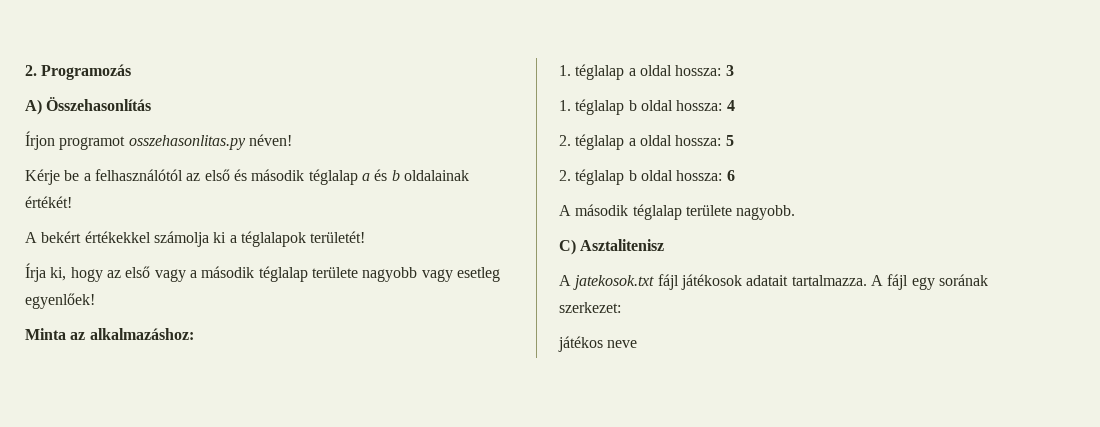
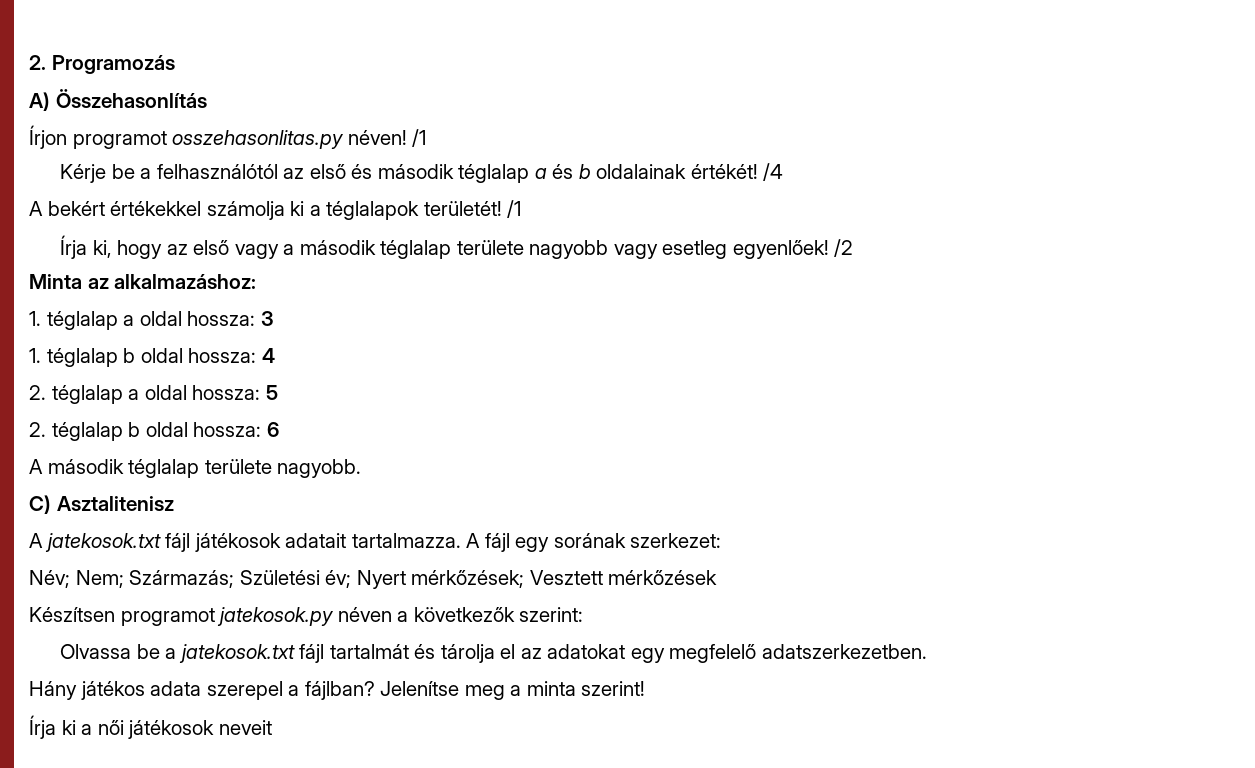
(292, 140) none -> [412,129,427,147] /1
(72, 202) none -> [763,163,784,181] /4
(366, 237) none -> [507,200,522,218] /1
(95, 301) none -> [834,239,854,257] /2
[558,336,638,352] játékos neve -> [29,570,718,589] [29,607,584,626] [59,644,927,663] [29,681,646,700] [29,715,272,739] Név; Nem; Származás; Születési év; Nyert mérkőzések; Vesztett mérkőzések // Készítsen programot jatekosok.py néven a következők szerint: // Olvassa be a jatekosok.txt fájl tartalmát és tárolja el az adatokat egy megfelelő adatszerkezetben. // Hány játékos adata szerepel a fájlban? Jelenítse meg a minta szerint! // Írja ki a női játékosok neveit

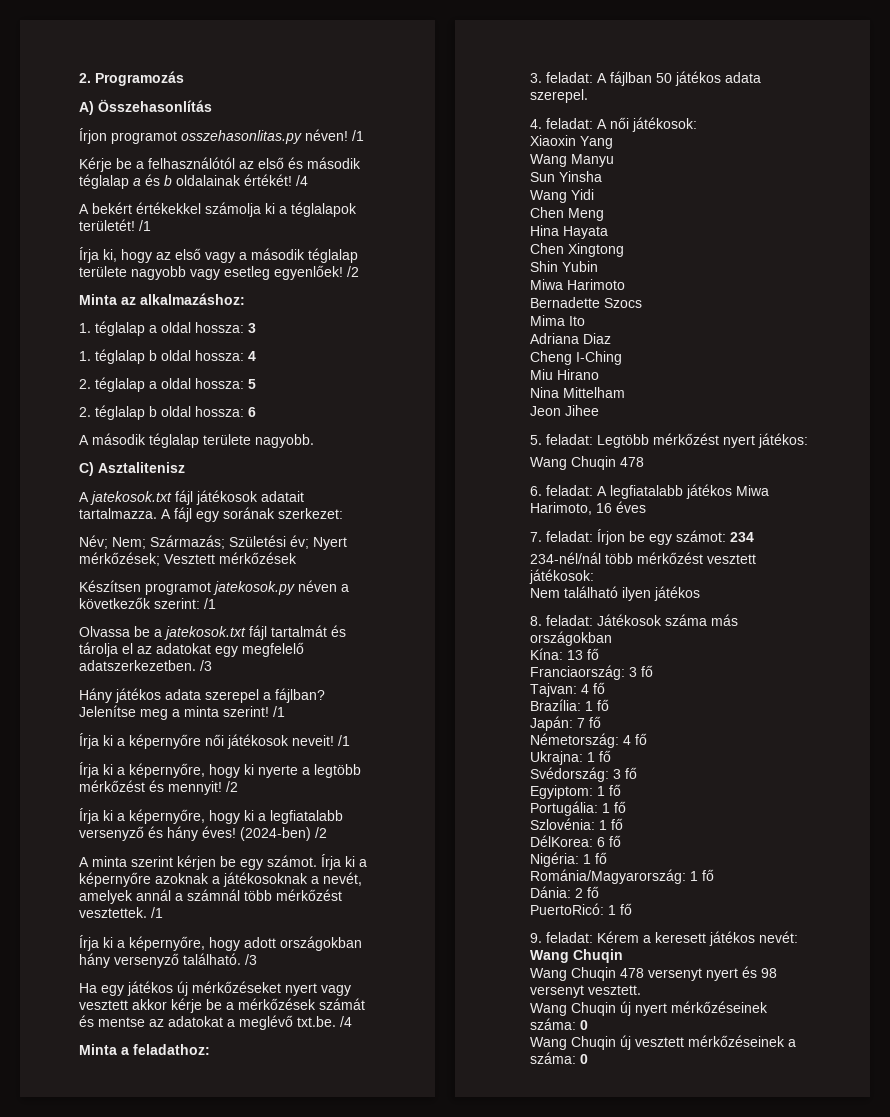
(584, 614) none -> [204,598,216,609] /1
(927, 651) none -> [200,660,212,671] /3
[29,715,93,739] // Írja ki a -> [273,706,285,717] [79,733,201,749] /1 // Írja ki a képernyőre
[218,720,272,735] neveit -> [292,735,350,746] [79,762,361,778] [79,780,238,795] [79,808,343,824] [79,826,327,841] [79,854,367,870] [79,872,362,887] [79,889,342,904] [79,907,163,918] [79,935,362,951] [79,953,257,968] [79,981,351,996] [79,998,365,1013] [79,1015,352,1030] [79,1044,210,1055] [529,71,761,86] [529,89,588,103] [529,117,697,132] [529,135,613,149] [529,154,614,167] [529,171,602,182] [529,189,594,203] [529,207,604,221] [529,225,608,239] [529,243,624,257] [529,261,598,272] [529,279,625,290] [529,297,642,308] [529,315,585,326] [529,333,611,344] [529,351,622,365] [529,369,599,380] [529,387,625,398] [529,405,599,416] [529,433,808,448] [529,456,644,470] [529,484,769,499] [529,501,646,515] [529,529,754,545] [529,552,756,564] [528,569,594,584] [529,586,700,601] [529,614,738,626] [529,631,612,646] [529,648,599,660] [529,665,653,680] [529,682,605,697] [529,699,609,711] [529,716,601,731] [529,733,647,748] [529,750,611,765] [529,767,637,782] [529,784,621,799] [529,801,626,816] [529,818,623,830] [529,835,621,847] [529,852,607,867] [529,869,714,884] [529,886,599,898] [529,903,632,915] [529,931,798,946] [529,949,623,963] [529,966,777,981] [529,985,641,998] [529,1001,768,1016] [529,1018,588,1030] [529,1035,796,1050] [529,1052,588,1064] neveit! /1 // Írja ki a képernyőre, hogy ki nyerte a legtöbb mérkőzést és mennyit! /2 // Írja ki a képernyőre, hogy ki a legfiatalabb versenyző és hány éves! (2024-ben) /2 // A minta szerint kérjen be egy számot. Írja ki a képernyőre azoknak a játékosoknak a nevét, amelyek annál a számnál több mérkőzést vesztettek. /1 // Írja ki a képernyőre, hogy adott országokban hány versenyző található. /3 // Ha egy játékos új mérkőzéseket nyert vagy vesztett akkor kérje be a mérkőzések számát és mentse az adatokat a meglévő txt.be. /4 // Minta a feladathoz: // 3. feladat: A fájlban 50 játékos adata szerepel. // 4. feladat: A női játékosok: // Xiaoxin Yang // Wang Manyu // Sun Yinsha // Wang Yidi // Chen Meng // Hina Hayata // Chen Xingtong // Shin Yubin // Miwa Harimoto // Bernadette Szocs // Mima Ito // Adriana Diaz // Cheng I-Ching // Miu Hirano // Nina Mittelham // Jeon Jihee // 5. feladat: Legtöbb mérkőzést nyert játékos: // Wang Chuqin 478 // 6. feladat: A legfiatalabb játékos Miwa Harimoto, 16 éves // 7. feladat: Írjon be egy számot: 234 // 234-nél/nál több mérkőzést vesztett játékosok: // Nem található ilyen játékos // 8. feladat: Játékosok száma más országokban // Kína: 13 fő // Franciaország: 3 fő // Tajvan: 4 fő // Brazília: 1 fő // Japán: 7 fő // Németország: 4 fő // Ukrajna: 1 fő // Svédország: 3 fő // Egyiptom: 1 fő // Portugália: 1 fő // Szlovénia: 1 fő // DélKorea: 6 fő // Nigéria: 1 fő // Románia/Magyarország: 1 fő // Dánia: 2 fő // PuertoRicó: 1 fő // 9. feladat: Kérem a keresett játékos nevét: Wang Chuqin // Wang Chuqin 478 versenyt nyert és 98 versenyt vesztett. // Wang Chuqin új nyert mérkőzéseinek száma: 0 // Wang Chuqin új vesztett mérkőzéseinek a száma: 0

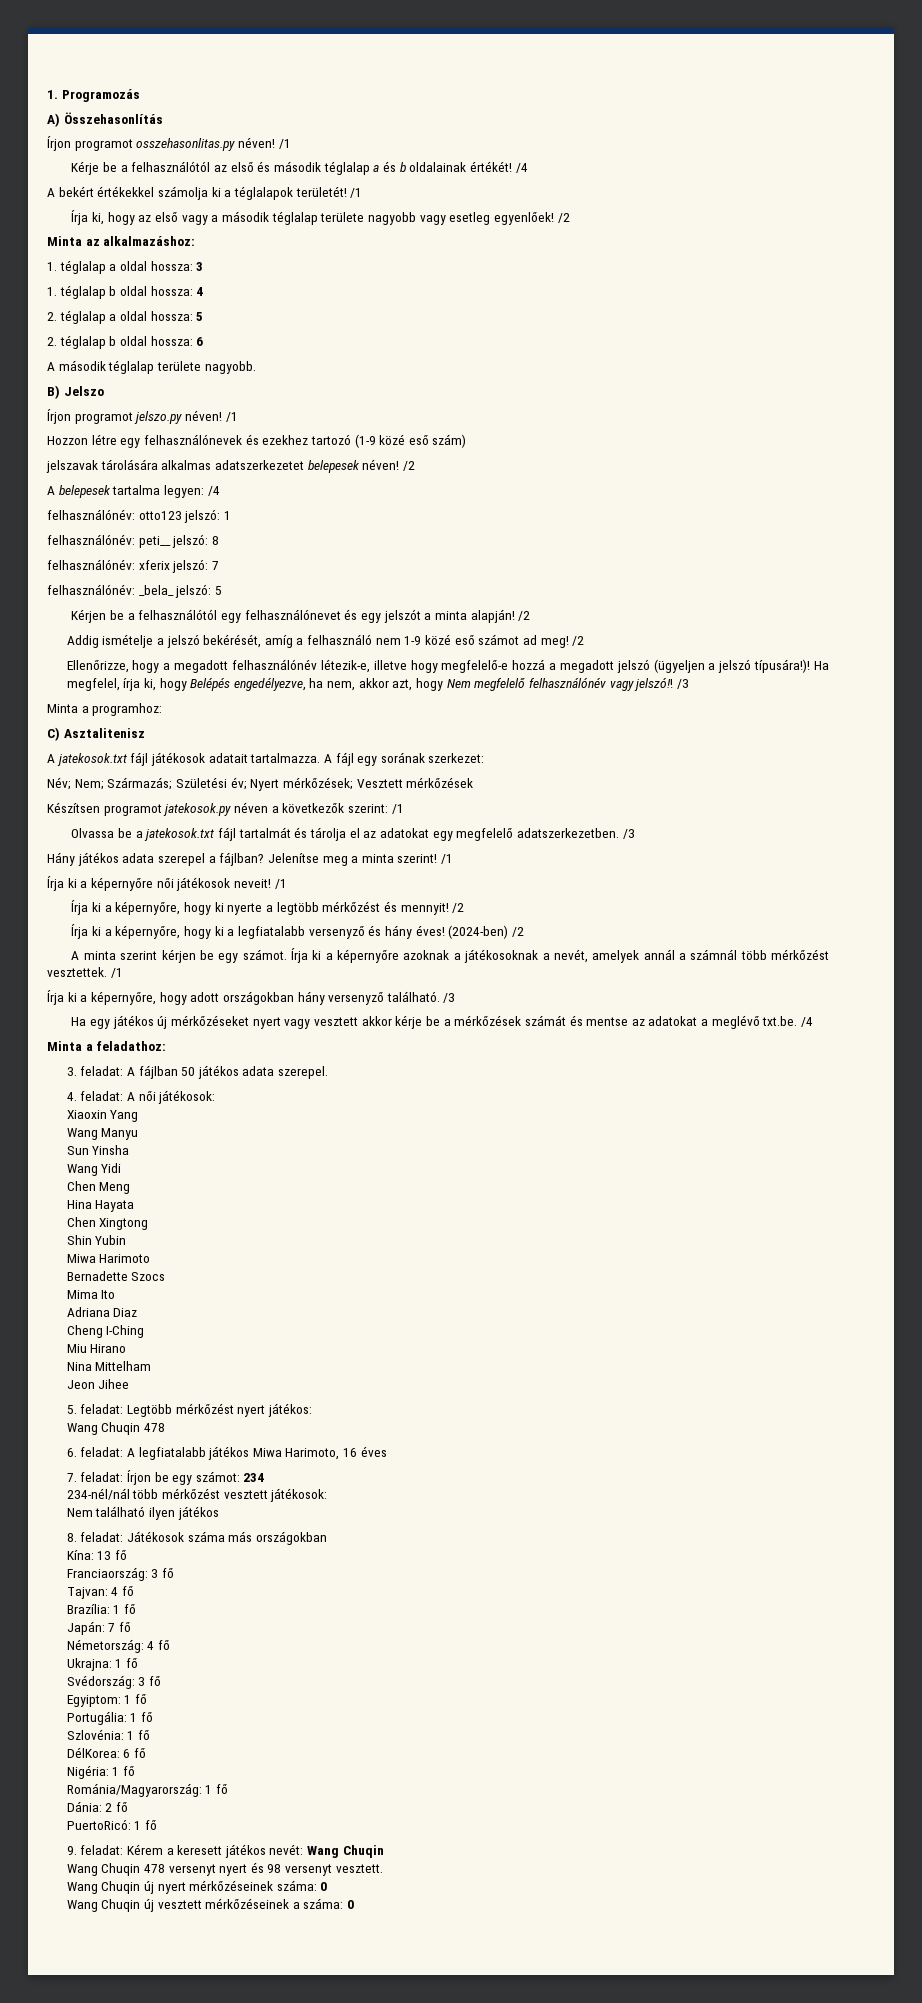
[79,73,91,83] 2. -> [47,90,58,99] 1.
(314, 441) none -> [47,385,104,399] [47,409,238,424] [47,434,467,448] [46,459,415,473] [47,485,220,498] [47,509,231,523] [47,534,219,548] [47,559,219,573] [47,584,222,598] [71,609,531,623] [66,634,585,648] [66,659,829,673] [66,677,689,691] [47,703,163,716] // B) Jelszo // Írjon programot jelszo.py néven! /1 // Hozzon létre egy felhasználónevek és ezekhez tartozó (1-9 közé eső szám) // jelszavak tárolására alkalmas adatszerkezetet belepesek néven! /2 // A belepesek tartalma legyen: /4 // felhasználónév: otto123 jelszó: 1 // felhasználónév: peti__ jelszó: 8 // felhasználónév: xferix jelszó: 7 // felhasználónév: _bela_ jelszó: 5 // Kérjen be a felhasználótól egy felhasználónevet és egy jelszót a minta alapján! /2 // Addig ismételje a jelszó bekérését, amíg a felhasználó nem 1-9 közé eső számot ad meg! /2 // Ellenőrizze, hogy a megadott felhasználónév létezik-e, illetve hogy megfelelő-e hozzá a megadott jelszó (ügyeljen a jelszó típusára!)! Ha megfelel, írja ki, hogy Belépés engedélyezve, ha nem, akkor azt, hogy Nem megfelelő felhasználónév vagy jelszó!! /3 // Minta a programhoz:

